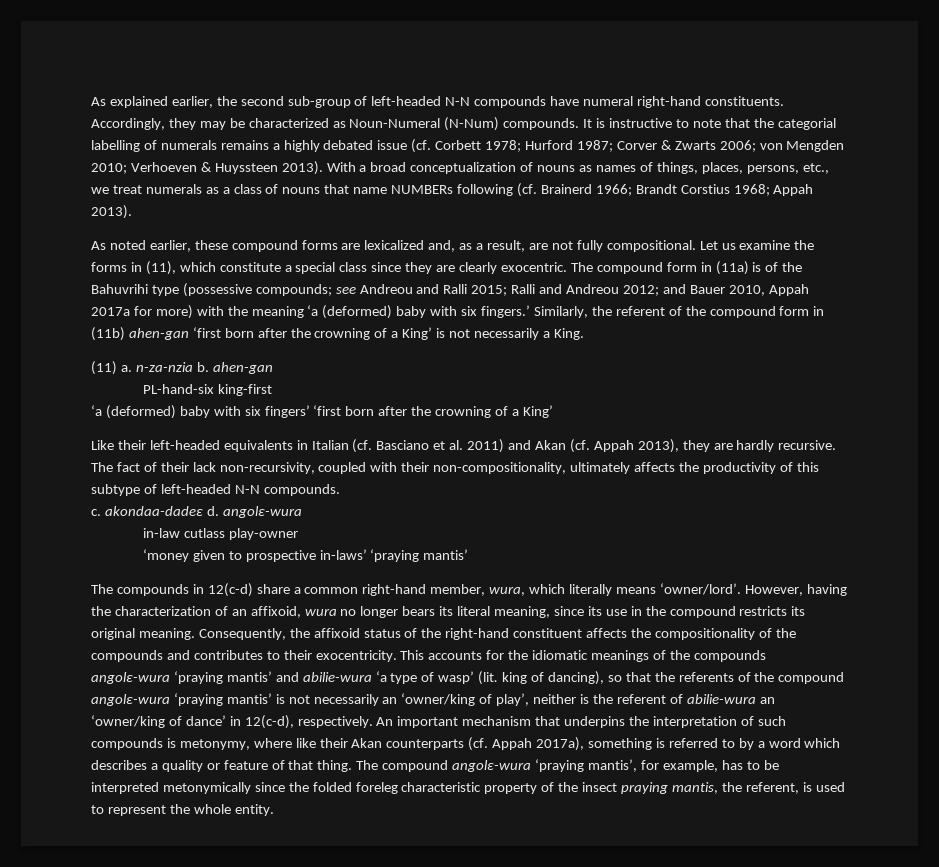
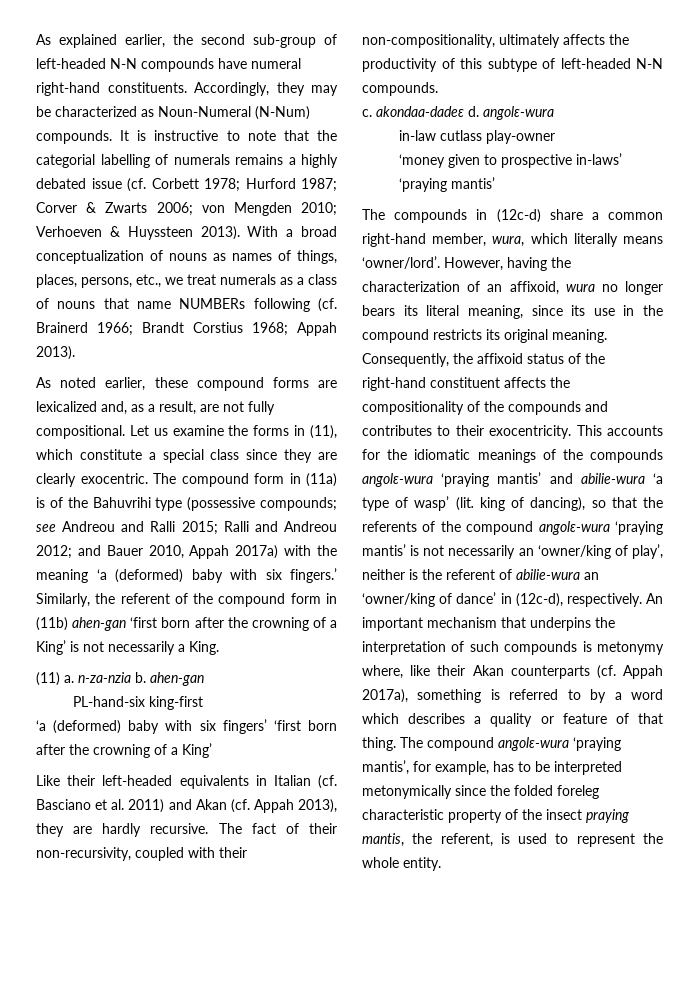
[91,305,193,319] 2017a for more) -> [235,545,279,559] 2017a)
[192,462,216,472] lack -> (337, 828) none
[207,583,253,597] 12(c-d) -> [496,209,541,223] (12c-d)
[244,715,294,729] 12(c-d), -> [515,593,563,607] (12c-d),
[179,738,292,750] metonymy, where -> [597,641,664,655] [362,665,403,679] metonymy where,

